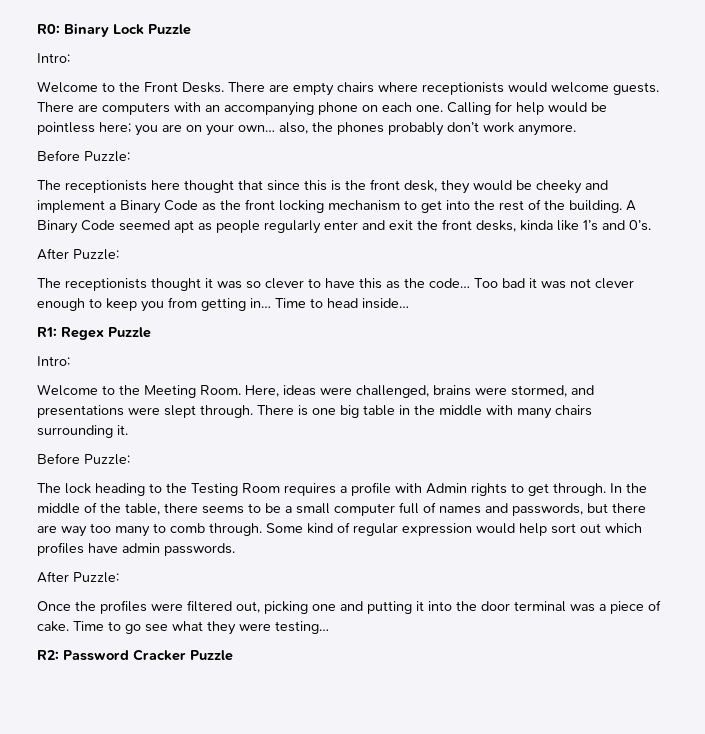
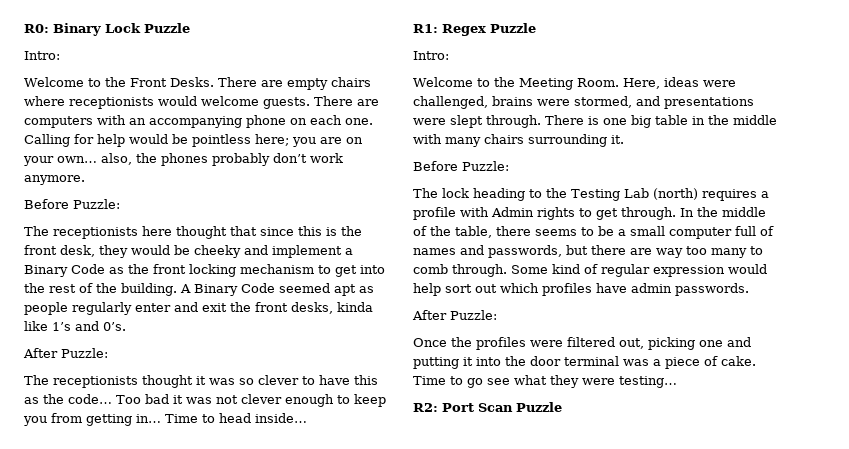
[242,483,280,493] Room -> [623,188,698,200] Lab (north)
[63,649,186,661] Password Cracker -> [442,403,513,412] Port Scan

